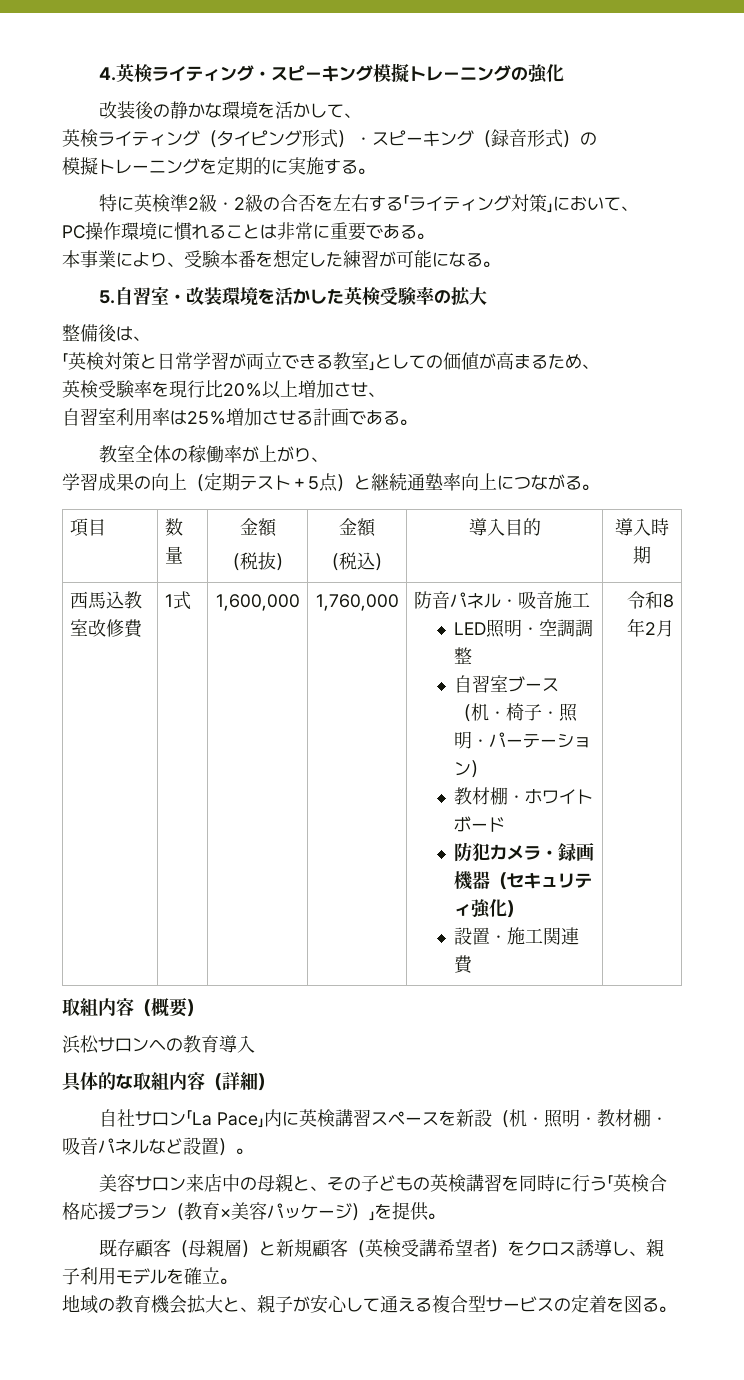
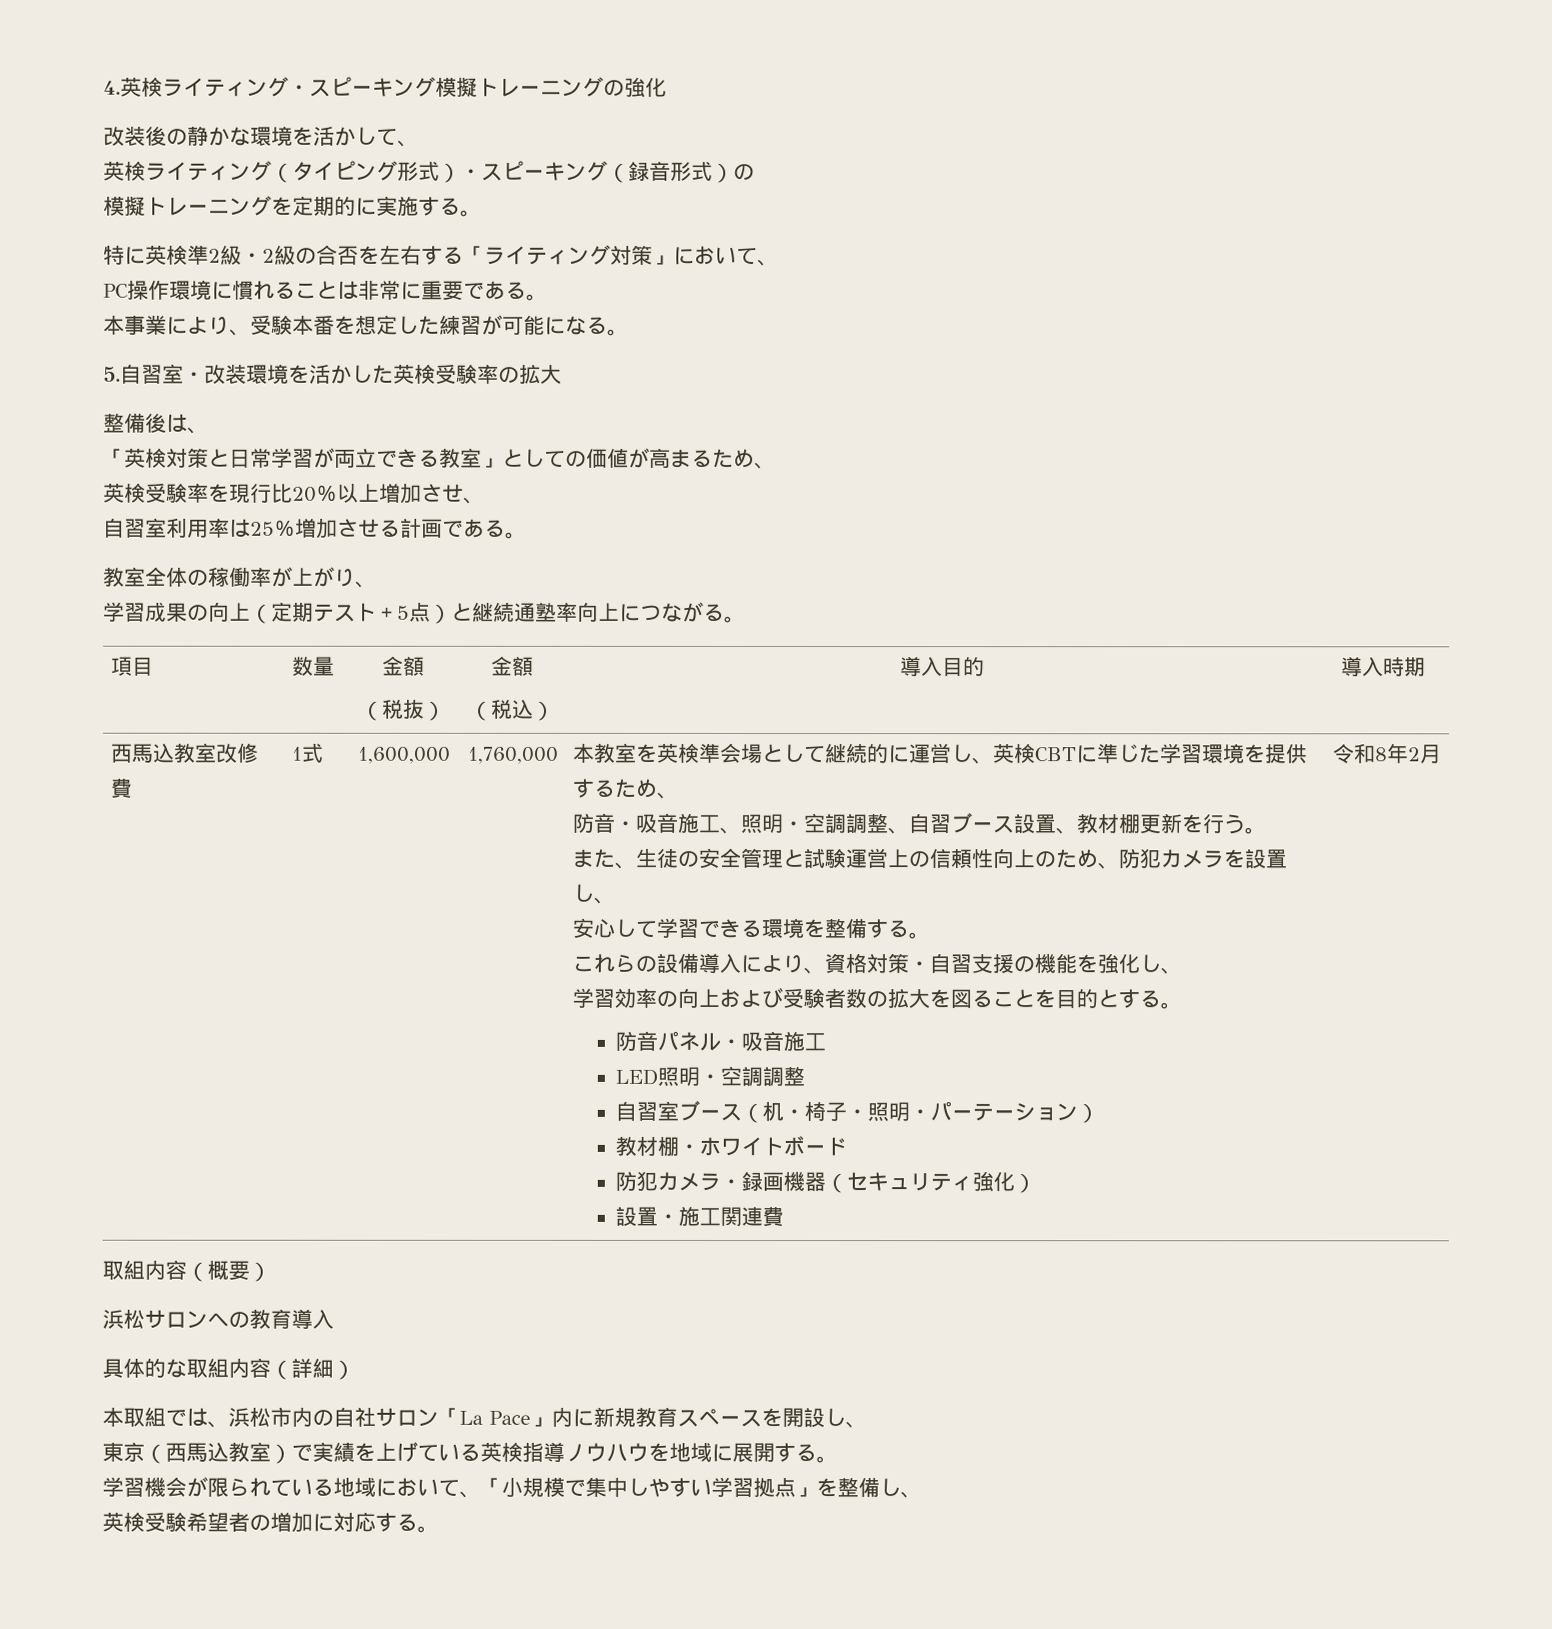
(400, 602) none -> [573,742,1309,765] [573,778,680,799] [572,812,1267,835] [572,847,1288,870] [572,883,616,904] [572,917,931,940] [572,952,1183,975] [572,987,1183,1010] 本教室を英検準会場として継続的に運営し、英検CBTに準じた学習環境を提供するため、 // 防音・吸音施工、照明・空調調整、自習ブース設置、教材棚更新を行う。 // また、生徒の安全管理と試験運営上の信頼性向上のため、防犯カメラを設置し、 // 安心して学習できる環境を整備する。 // これらの設備導入により、資格対策・自習支援の機能を強化し、 // 学習効率の向上および受験者数の拡大を図ることを目的とする。 //
(275, 1082) none -> [102,1406,334,1428] 本取組では、浜松市内の
[299,1109,372,1127] 英検講習 -> [592,1406,678,1427] 新規教育
[456,1109,669,1128] [62,1137,253,1156] [99,1173,668,1192] [62,1202,445,1221] [99,1239,665,1258] [62,1267,237,1285] [62,1294,642,1314] 新設（机・照明・教材棚・吸音パネルなど設置）。 // 美容サロン来店中の母親と、その子どもの英検講習を同時に行う「英検合格応援プラン（教育×美容パッケージ）」を提供。 // 既存顧客（母親層）と新規顧客（英検受講希望者）をクロス誘導し、親子利用モデルを確立。 // 地域の教育機会拡大と、親子が安心して通える複合型サービスの定着を図 -> [781,1408,867,1429] [102,1441,838,1464] [102,1476,922,1499] [102,1511,397,1533] 開設し、 // 東京（西馬込教室）で実績を上げている英検指導ノウハウを地域に展開する。 // 学習機会が限られている地域において、「小規模で集中しやすい学習拠点」を整備し、 // 英検受験希望者の増加に対応す

